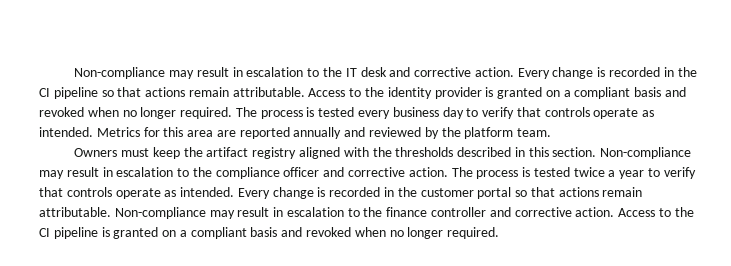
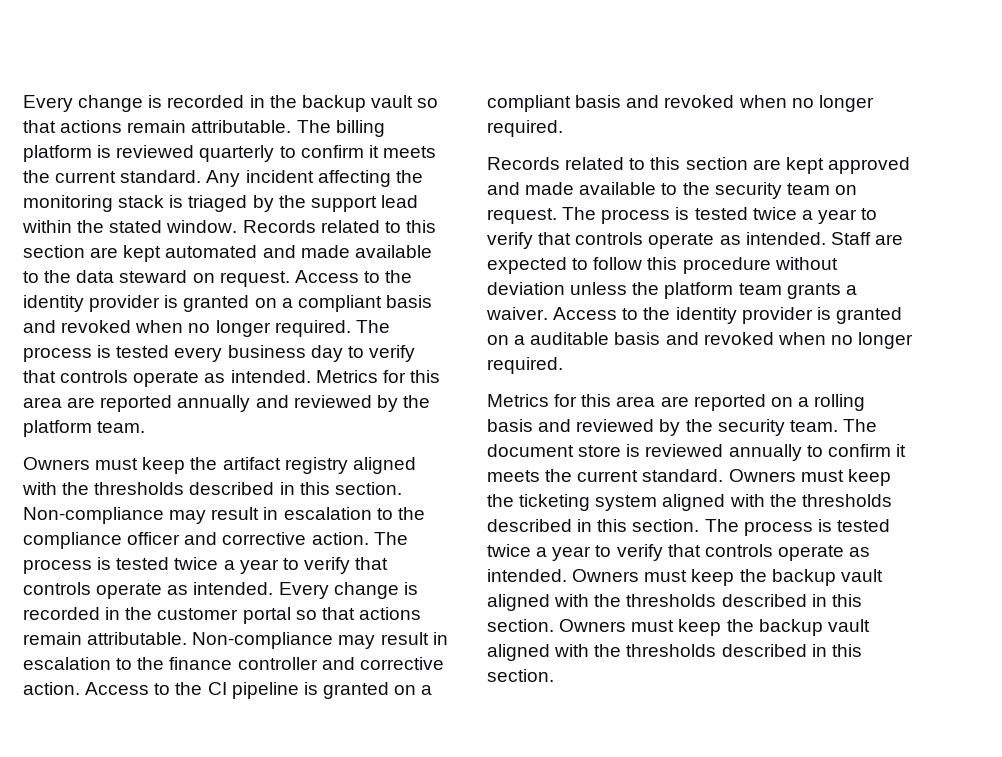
[74,67,697,79] [39,87,305,99] Non-compliance may result in escalation to the IT desk and corrective action. Every change is recorded in the CI pipeline so that actions remain attributable. -> [23,95,439,112] [23,120,385,137] [23,145,436,162] [23,170,423,187] [23,195,418,212] [22,220,436,233] [23,245,432,262] [23,270,290,287] Every change is recorded in the backup vault so that actions remain attributable. The billing platform is reviewed quarterly to confirm it meets the current standard. Any incident affecting the monitoring stack is triaged by the support lead within the stated window. Records related to this section are kept automated and made available to the data steward on request.
(500, 233) none -> [487,157,910,174] [487,182,857,199] [487,207,878,224] [487,232,903,249] [487,257,838,274] [487,282,857,299] [486,307,902,324] [487,332,914,349] [487,357,563,374] [487,394,866,411] [487,419,877,436] [487,444,906,461] [487,469,891,486] [487,494,892,511] [487,519,890,536] [487,544,871,561] [487,569,883,586] [487,594,862,611] [487,619,870,636] [487,644,862,661] [487,669,554,682] // Records related to this section are kept approved and made available to the security team on request. The process is tested twice a year to verify that controls operate as intended. Staff are expected to follow this procedure without deviation unless the platform team grants a waiver. Access to the identity provider is granted on a auditable basis and revoked when no longer required. // Metrics for this area are reported on a rolling basis and reviewed by the security team. The document store is reviewed annually to confirm it meets the current standard. Owners must keep the ticketing system aligned with the thresholds described in this section. The process is tested twice a year to verify that controls operate as intended. Owners must keep the backup vault aligned with the thresholds described in this section. Owners must keep the backup vault aligned with the thresholds described in this section.

